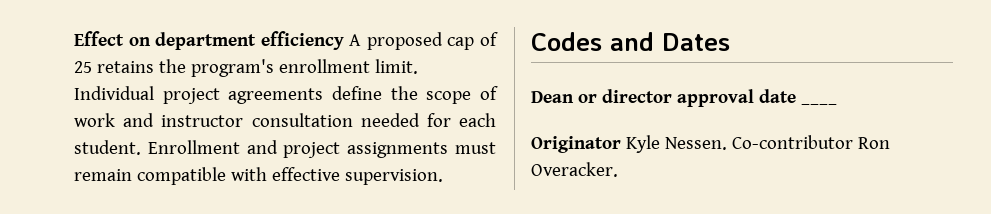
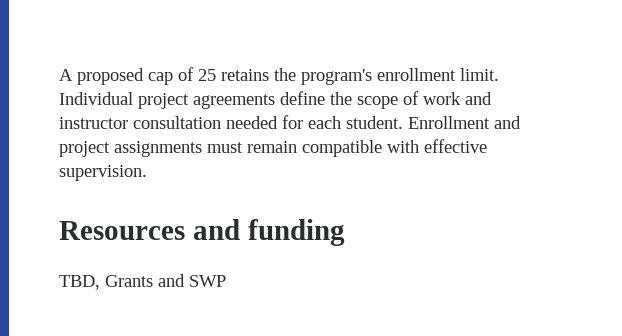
[74,31,344,50] Effect on department efficiency -> (59, 75) none
[531,32,730,51] [531,89,796,107] [800,103,837,105] [531,135,890,153] [531,162,618,177] Codes and Dates // Dean or director approval date ____ // Originator Kyle Nessen. Co-contributor Ron Overacker. -> [59,219,345,246] [59,274,226,290] Resources and funding // TBD, Grants and SWP

